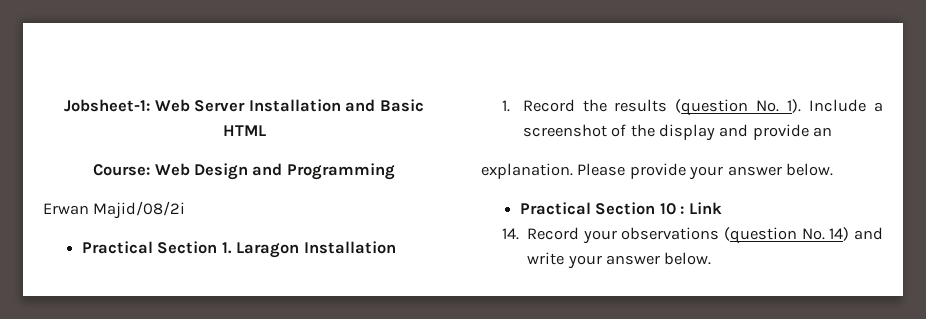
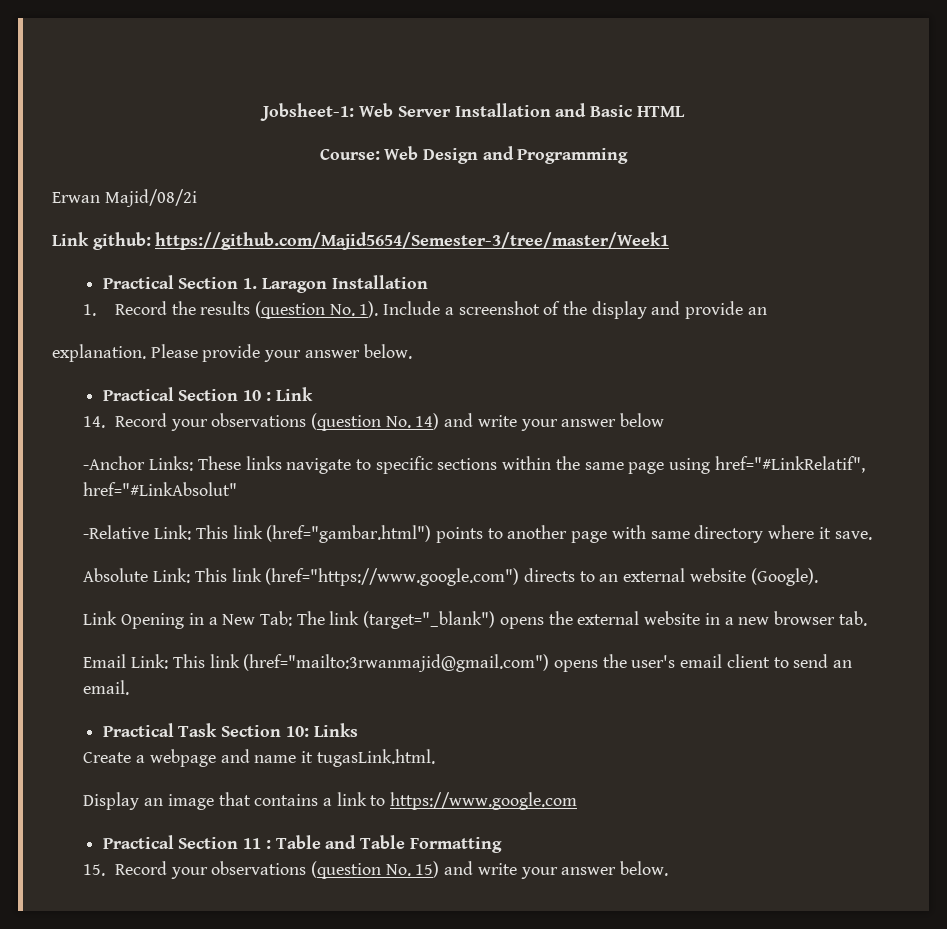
(186, 210) none -> [52,232,670,250] // Link github: https://github.com/Majid5654/Semester-3/tree/master/Week1
(660, 260) none -> [620,413,665,427] [83,456,865,474] [83,482,238,496] [83,525,872,543] [83,568,818,586] [83,611,867,629] [83,654,853,672] [83,680,130,695] [102,723,358,737] [83,749,435,767] [83,792,578,810] [102,835,502,853] [83,861,617,879] below // -Anchor Links: These links navigate to specific sections within the same page using href="#LinkRelatif", href="#LinkAbsolut" // -Relative Link: This link (href="gambar.html") points to another page with same directory where it save. // Absolute Link: This link (href="https://www.google.com") directs to an external website (Google). // Link Opening in a New Tab: The link (target="_blank") opens the external website in a new browser tab. // Email Link: This link (href="mailto:3rwanmajid@gmail.com") opens the user's email client to send an email. // Practical Task Section 10: Links // Create a webpage and name it tugasLink.html. // Display an image that contains a link to https://www.google.com // Practical Section 11 : Table and Table Formatting // 15. Record your observations (question No. 15) and write your answer

